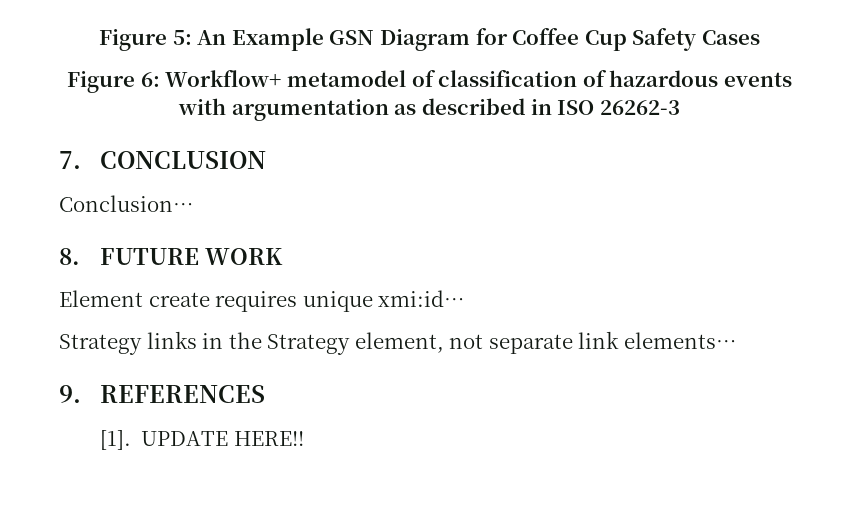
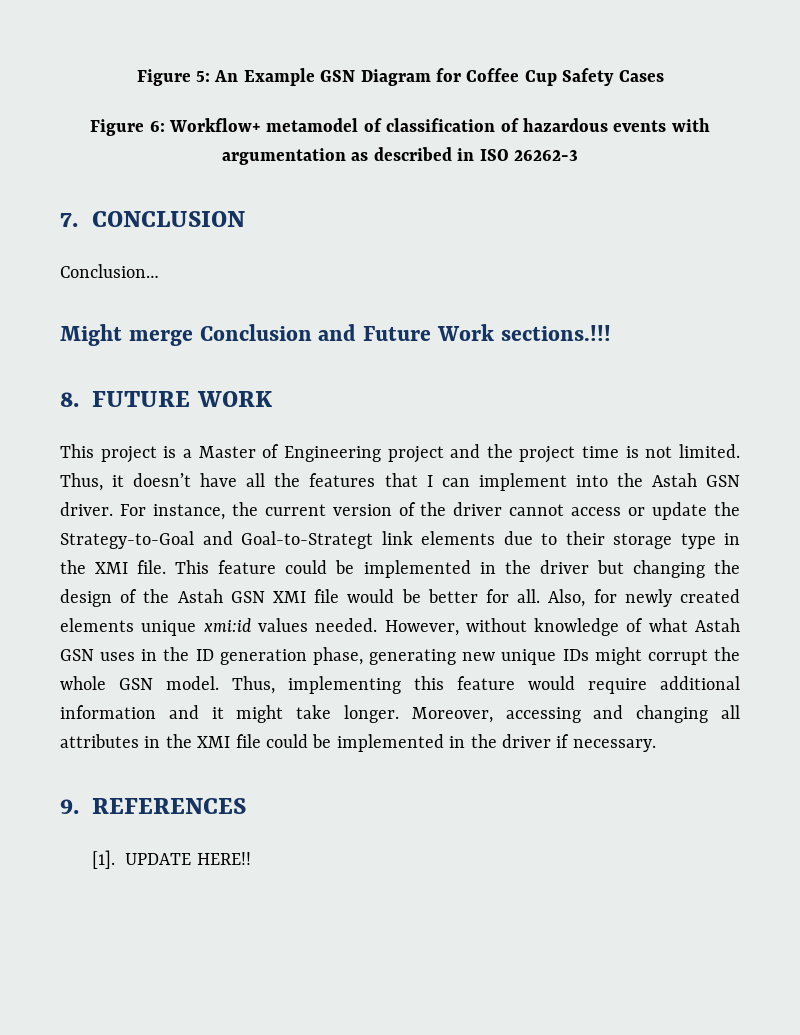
[59,248,283,265] [59,290,466,312] [59,331,737,355] 8. FUTURE WORK // Element create requires unique xmi:id… // Strategy links in the Strategy element, not separate link elements… -> [60,324,611,346] [60,391,272,407] [60,444,740,463] [60,473,740,491] [60,502,740,520] [60,531,740,549] [60,560,741,578] [60,589,740,607] [60,618,740,636] [60,647,740,665] [60,676,740,694] [60,705,740,723] [60,734,656,752] Might merge Conclusion and Future Work sections.!!! // 8. FUTURE WORK // This project is a Master of Engineering project and the project time is not limited. Thus, it doesn’t have all the features that I can implement into the Astah GSN driver. For instance, the current version of the driver cannot access or update the Strategy-to-Goal and Goal-to-Strategt link elements due to their storage type in the XMI file. This feature could be implemented in the driver but changing the design of the Astah GSN XMI file would be better for all. Also, for newly created elements unique xmi:id values needed. However, without knowledge of what Astah GSN uses in the ID generation phase, generating new unique IDs might corrupt the whole GSN model. Thus, implementing this feature would require additional information and it might take longer. Moreover, accessing and changing all attributes in the XMI file could be implemented in the driver if necessary.

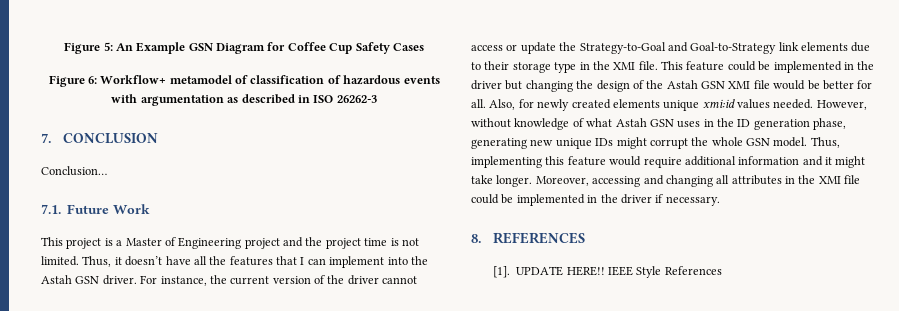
[60,324,611,346] [60,391,272,407] Might merge Conclusion and Future Work sections.!!! // 8. FUTURE WORK -> [41,204,151,214] 7.1. Future Work
[241,531,373,549] Goal-to-Strategt -> [690,42,777,54] Goal-to-Strategy
[60,799,79,814] 9. -> [471,234,482,243] 8.
(251, 858) none -> [608,266,722,278] IEEE Style References

